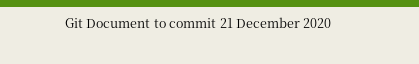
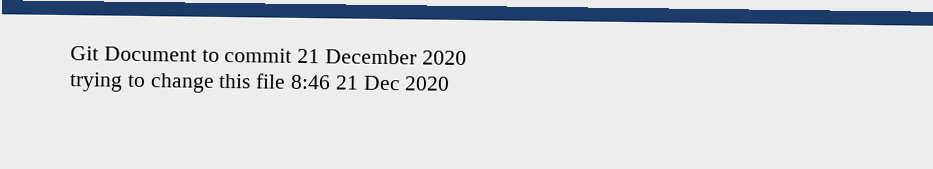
(332, 23) none -> [69,72,451,93] // trying to change this file 8:46 21 Dec 2020

